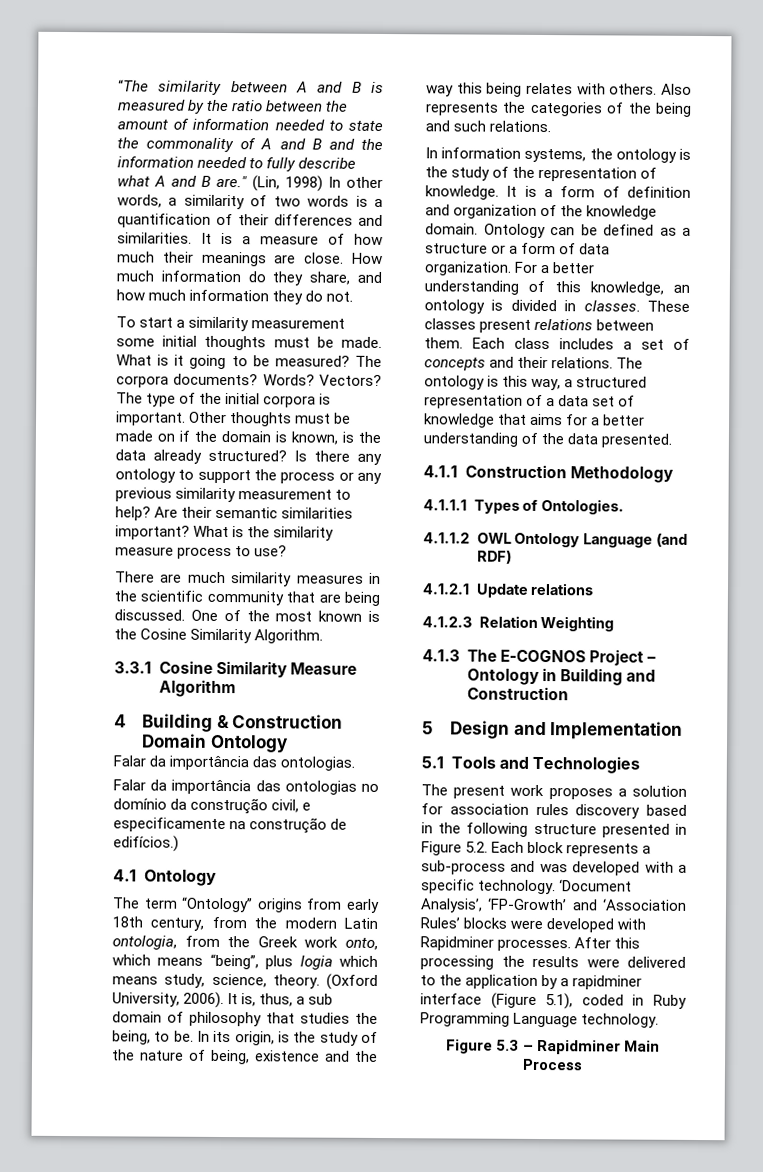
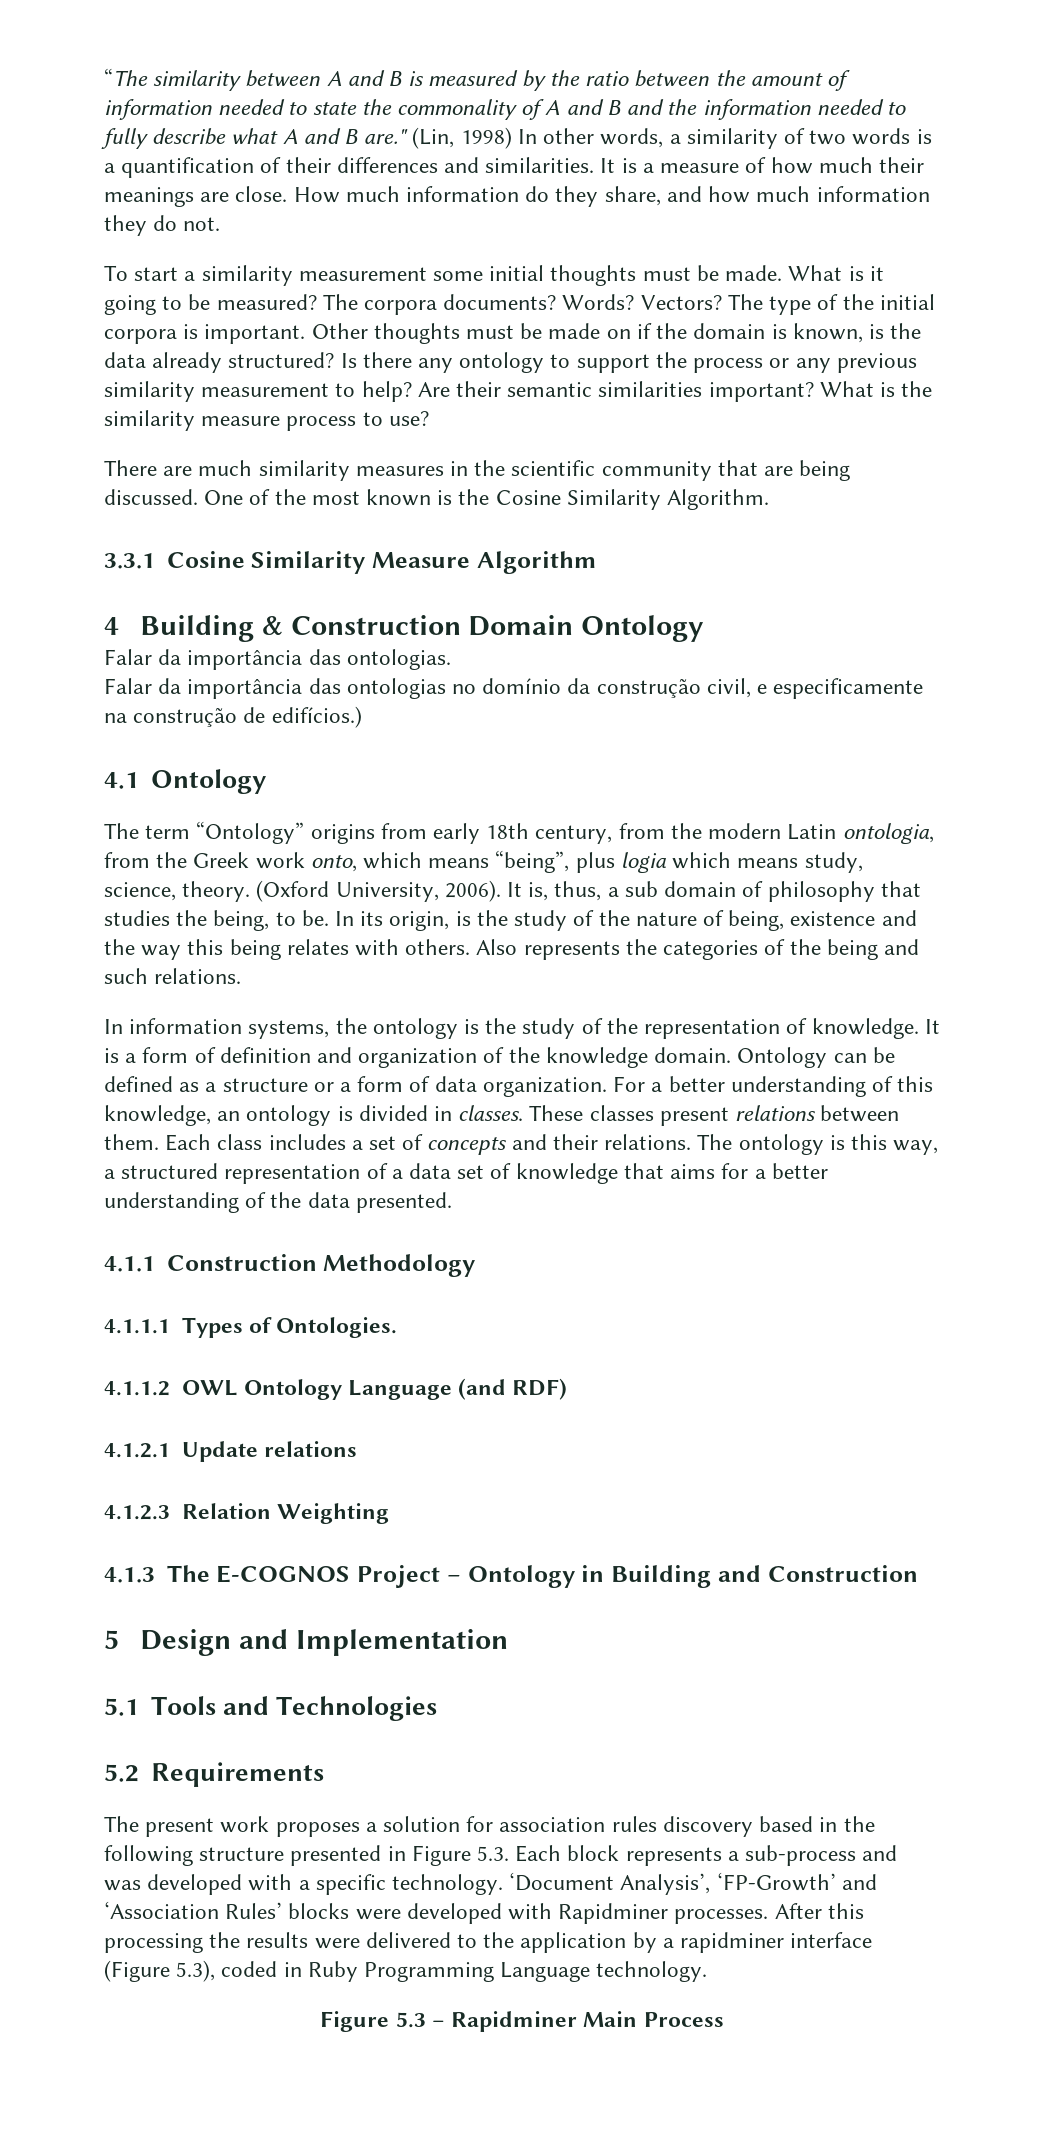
(641, 764) none -> [104,1762,324,1787] // 5.2 Requirements
[465,841,489,853] 5.2. -> [477,1846,510,1861] 5.3.
[545,993,574,1010] 5.1), -> [176,1960,216,1982] 5.3),

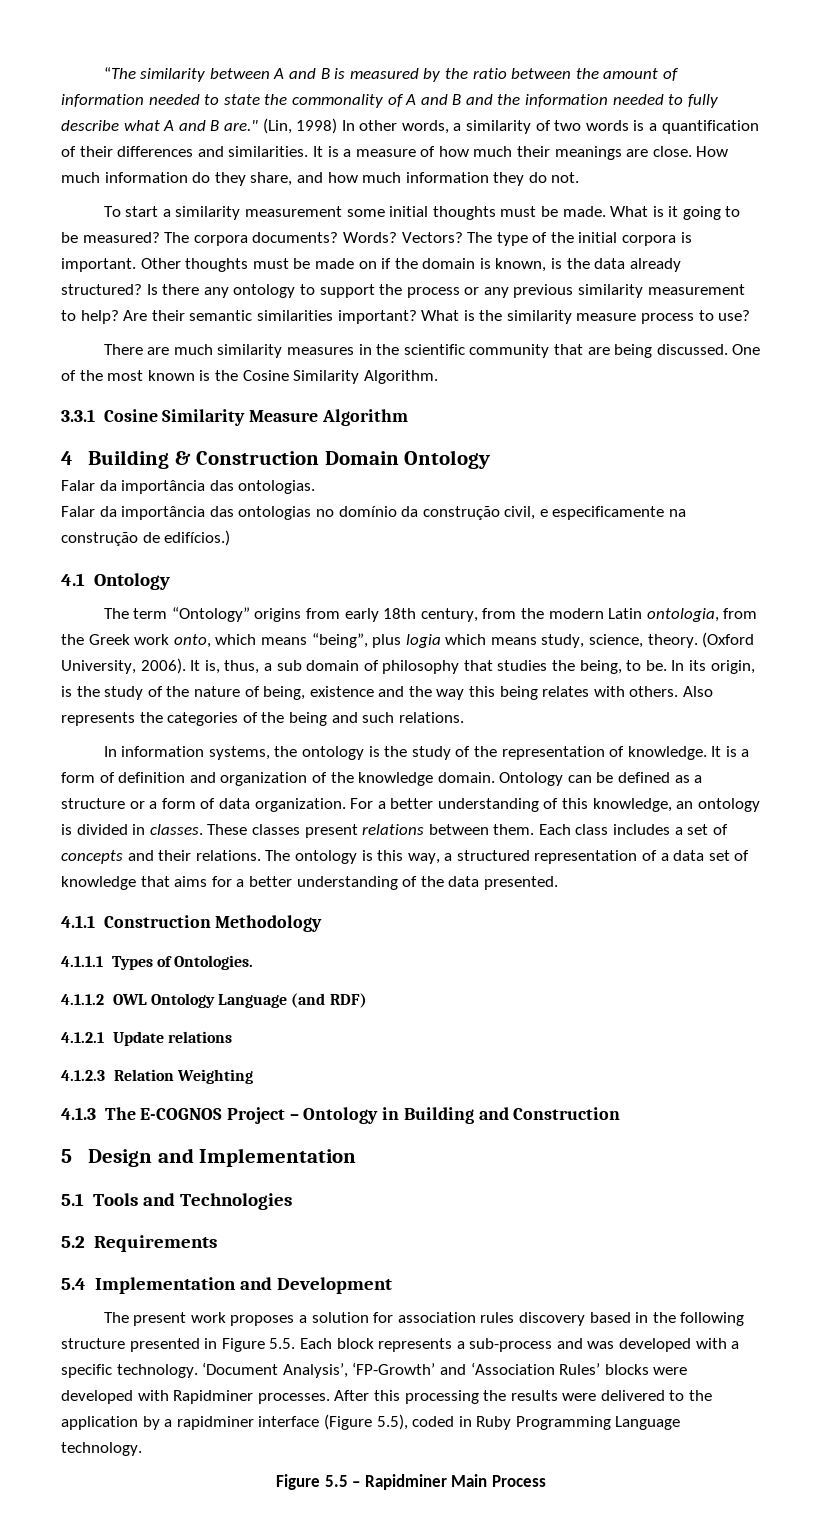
(324, 1774) none -> [61,1277,392,1294] // 5.4 Implementation and Development
[477,1846,510,1861] 5.3. -> [269,1338,296,1349] 5.5.
[176,1960,216,1982] 5.3), -> [376,1414,408,1430] 5.5),
[395,2012,426,2028] 5.3 -> [324,1475,348,1487] 5.5

